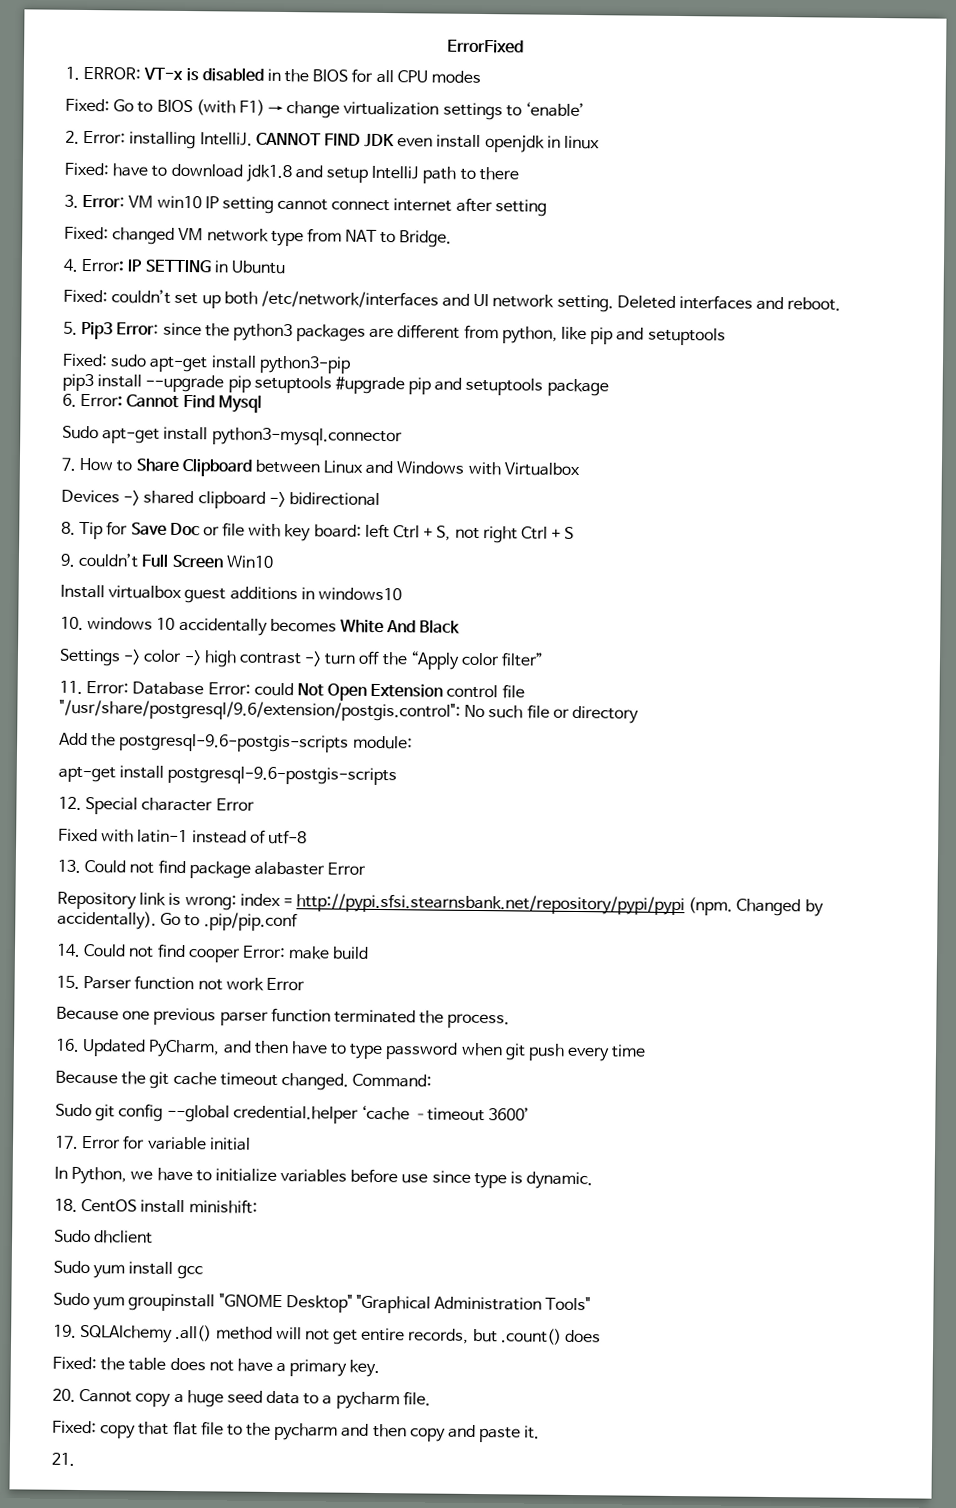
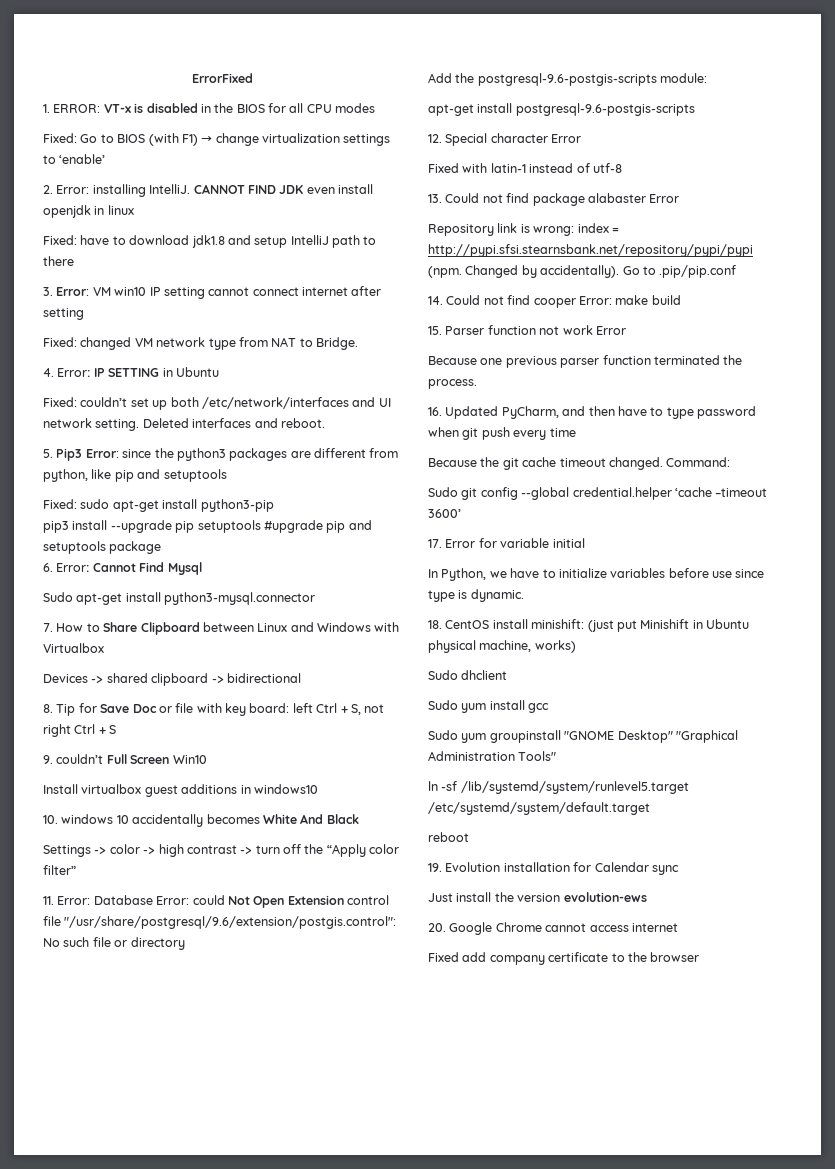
(258, 1206) none -> [587,619,749,632] [428,640,576,653] (just put Minishift in Ubuntu physical machine, works)
[53,1324,602,1345] [52,1356,381,1378] [52,1388,431,1410] [52,1420,541,1443] [51,1452,75,1466] 19. SQLAlchemy .all() method will not get entire records, but .count() does // Fixed: the table does not have a primary key. // 20. Cannot copy a huge seed data to a pycharm file. // Fixed: copy that flat file to the pycharm and then copy and paste it. // 21. -> [428,781,689,794] [428,802,650,815] [428,832,469,842] [428,862,679,875] [428,892,647,902] [428,922,678,935] [428,952,700,965] ln -sf /lib/systemd/system/runlevel5.target /etc/systemd/system/default.target // reboot // 19. Evolution installation for Calendar sync // Just install the version evolution-ews // 20. Google Chrome cannot access internet // Fixed add company certificate to the browser

